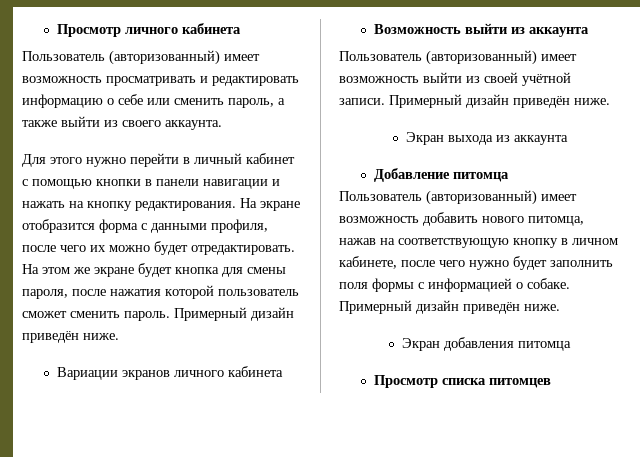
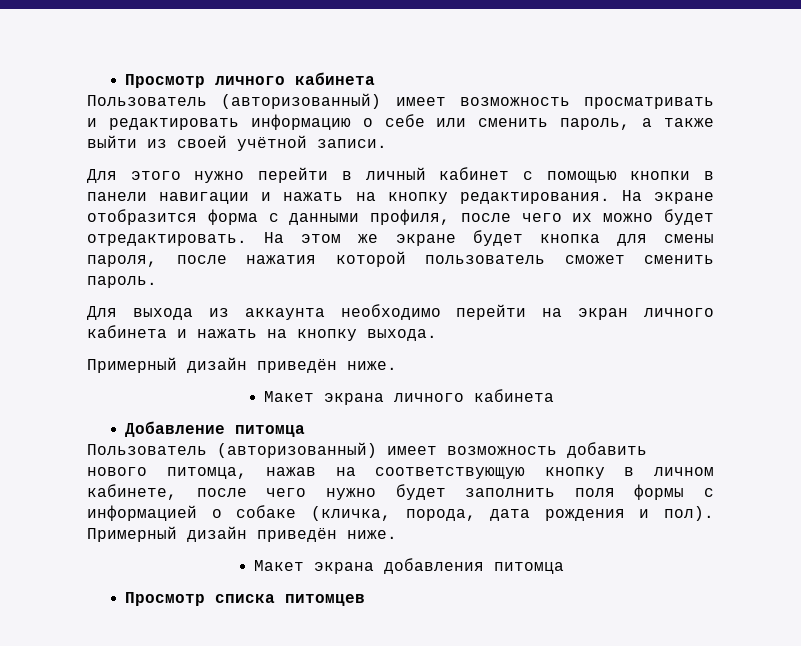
[122,120,222,130] своего аккаунта. -> [177,135,387,151] своей учётной записи.
[174,307,294,321] [22,331,119,343] [56,366,283,380] [374,23,590,37] [339,50,577,65] [339,72,571,86] [339,94,610,108] [405,132,568,145] Примерный дизайн приведён ниже. // Вариации экранов личного кабинета // Возможность выйти из аккаунта // Пользователь (авторизованный) имеет возможность выйти из своей учётной записи. Примерный дизайн приведён ниже. // Экран выхода из аккаунта -> [87,304,714,320] [87,325,437,341] [87,357,397,373] [264,389,555,405] // Для выхода из аккаунта необходимо перейти на экран личного кабинета и нажать на кнопку выхода. // Примерный дизайн приведён ниже. // Макет экрана личного кабинета
[527,278,570,289] [339,300,560,314] [402,338,441,351] собаке. Примерный дизайн приведён ниже. // Экран -> [236,505,714,521] [87,526,397,542] [254,560,375,574] собаке (кличка, порода, дата рождения и пол). Примерный дизайн приведён ниже. // Макет экрана

